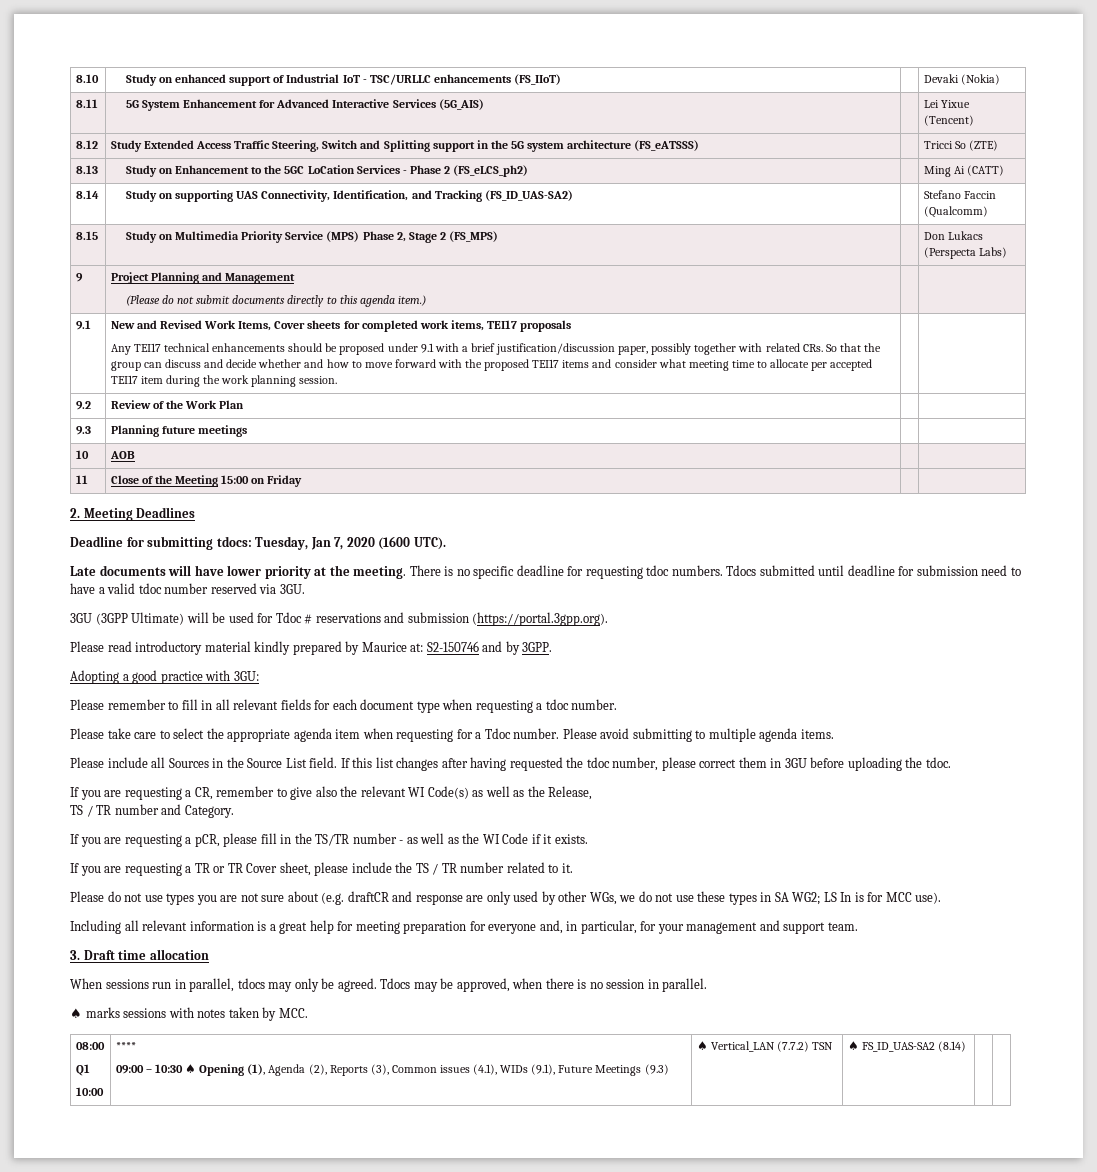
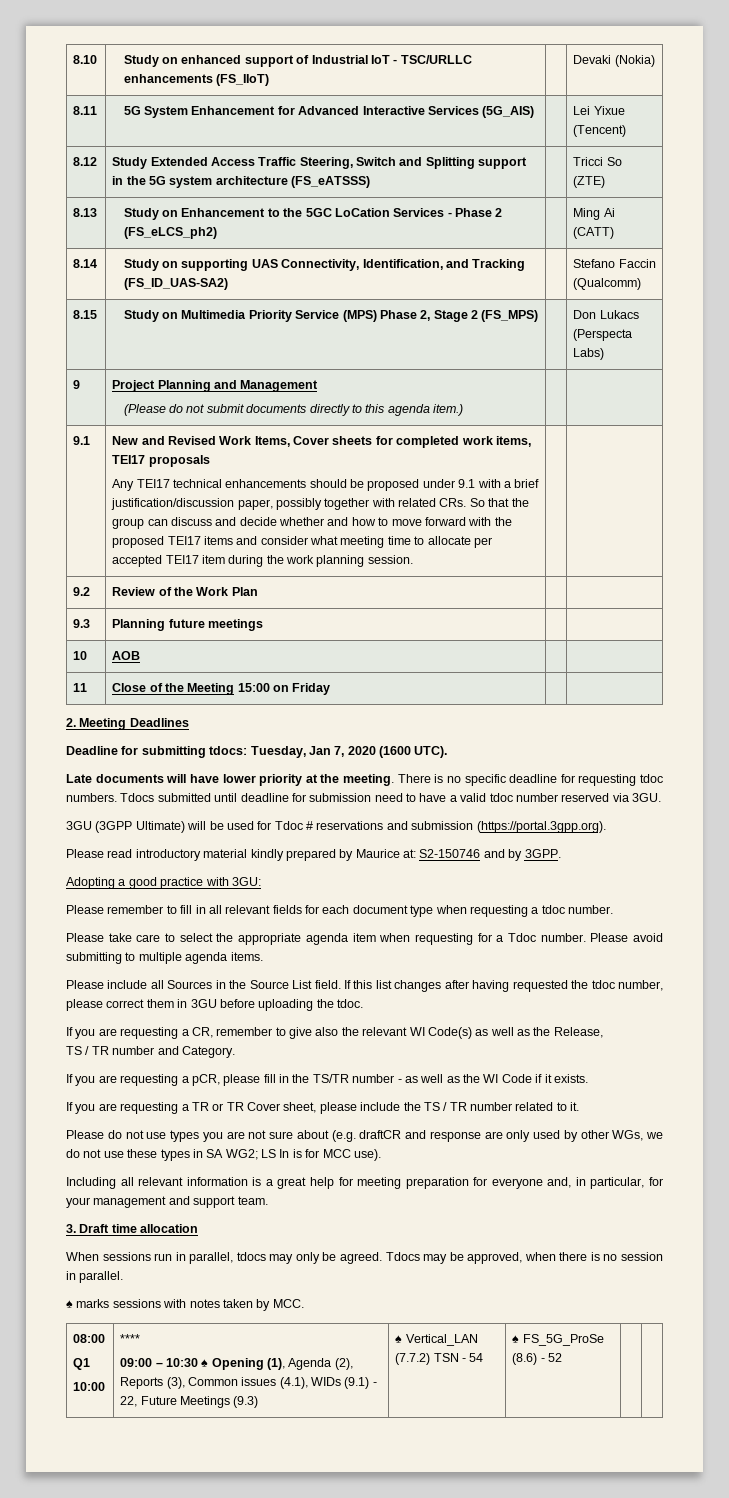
[531,1064,556,1075] (9.1), -> [344,1377,377,1389] [120,1396,138,1407] (9.1) - 22,
[847,1041,966,1052] | ♠ FS_ID_UAS-SA2 (8.14) -> [461,1353,484,1362] [512,1334,604,1346] [512,1353,562,1365] - 54 | ♠ FS_5G_ProSe (8.6) - 52

